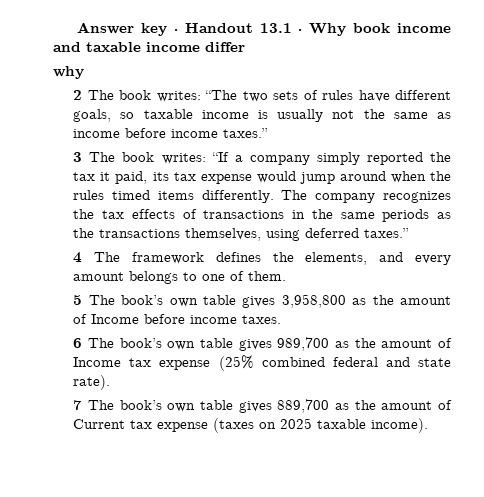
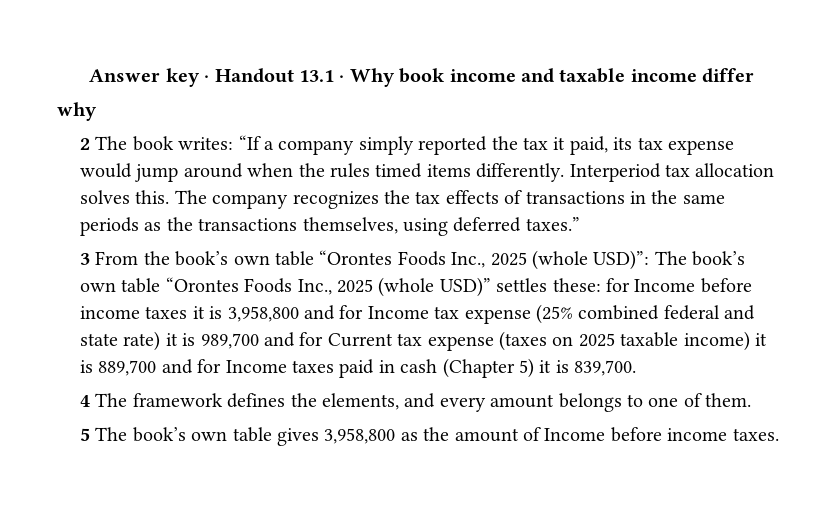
[205,90,451,102] [73,109,451,122] [73,128,269,138] [73,152,206,164] “The two sets of rules have different goals, so taxable income is usually not the same as income before income taxes.” // 3 The book writes: -> (234, 143) none
(274, 196) none -> [569,163,775,182] [80,190,170,204] Interperiod tax allocation solves this.
(410, 233) none -> [80,250,746,270] [80,277,752,297] [80,304,756,324] [80,331,768,351] [80,358,637,378] // 3 From the book’s own table “Orontes Foods Inc., 2025 (whole USD)”: The book’s own table “Orontes Foods Inc., 2025 (whole USD)” settles these: for Income before income taxes it is 3,958,800 and for Income tax expense (25% combined federal and state rate) it is 989,700 and for Current tax expense (taxes on 2025 taxable income) it is 889,700 and for Income taxes paid in cash (Chapter 5) it is 839,700.
[73,337,453,351] [73,355,451,371] [73,375,111,390] [73,399,453,413] [73,418,429,433] // 6 The book’s own table gives 989,700 as the amount of Income tax expense (25% combined federal and state rate). // 7 The book’s own table gives 889,700 as the amount of Current tax expense (taxes on 2025 taxable income). -> (779, 434) none

